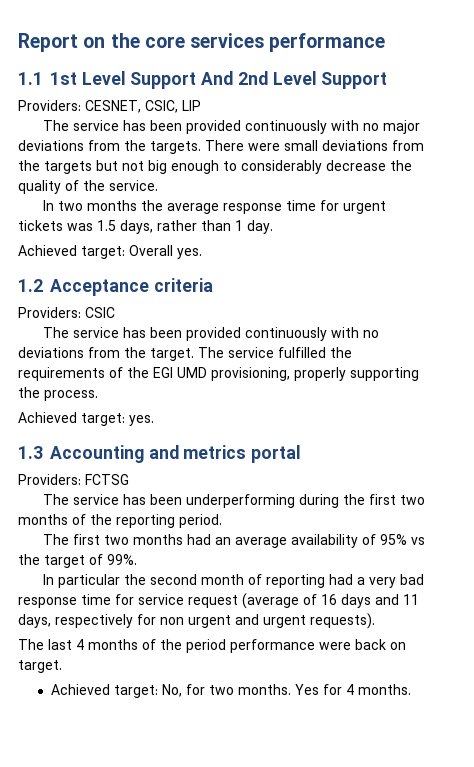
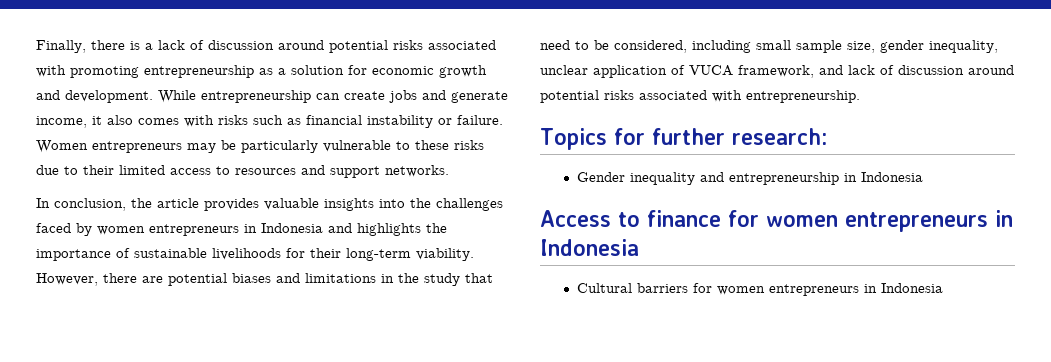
[18,33,386,52] [18,71,388,89] [18,100,201,113] [43,120,421,134] [18,140,424,154] [18,160,412,174] [18,180,158,194] [43,200,387,214] [18,220,273,234] [18,245,202,259] [18,278,213,296] [18,307,115,318] [43,327,380,341] [18,347,352,361] [18,367,419,381] [18,387,98,401] [18,412,154,426] [18,445,302,463] [18,474,129,485] [43,494,426,508] [18,514,222,528] [43,534,426,548] [18,554,137,568] [43,574,425,588] [18,593,419,609] [18,613,375,629] [18,639,406,653] [18,660,62,673] [50,684,411,698] Report on the core services performance // 1.1 1st Level Support And 2nd Level Support // Providers: CESNET, CSIC, LIP // The service has been provided continuously with no major deviations from the targets. There were small deviations from the targets but not big enough to considerably decrease the quality of the service. // In two months the average response time for urgent tickets was 1.5 days, rather than 1 day. // Achieved target: Overall yes. // 1.2 Acceptance criteria // Providers: CSIC // The service has been provided continuously with no deviations from the target. The service fulfilled the requirements of the EGI UMD provisioning, properly supporting the process. // Achieved target: yes. // 1.3 Accounting and metrics portal // Providers: FCTSG // The service has been underperforming during the first two months of the reporting period. // The first two months had an average availability of 95% vs the target of 99%. // In particular the second month of reporting had a very bad response time for service request (average of 16 days and 11 days, respectively for non urgent and urgent requests). // The last 4 months of the period performance were back on target. // Achieved target: No, for two months. Yes for 4 months. -> [36,40,496,53] [36,65,487,78] [36,90,508,103] [36,115,503,128] [36,140,484,153] [36,165,449,178] [36,198,503,211] [36,223,447,236] [36,248,474,261] [36,273,493,286] [540,40,998,53] [540,65,1014,78] [540,90,860,103] [540,128,828,150] [576,172,923,185] [540,210,1013,232] [540,239,639,256] [576,283,943,296] Finally, there is a lack of discussion around potential risks associated with promoting entrepreneurship as a solution for economic growth and development. While entrepreneurship can create jobs and generate income, it also comes with risks such as financial instability or failure. Women entrepreneurs may be particularly vulnerable to these risks due to their limited access to resources and support networks. // In conclusion, the article provides valuable insights into the challenges faced by women entrepreneurs in Indonesia and highlights the importance of sustainable livelihoods for their long-term viability. However, there are potential biases and limitations in the study that need to be considered, including small sample size, gender inequality, unclear application of VUCA framework, and lack of discussion around potential risks associated with entrepreneurship. // Topics for further research: // Gender inequality and entrepreneurship in Indonesia // Access to finance for women entrepreneurs in Indonesia // Cultural barriers for women entrepreneurs in Indonesia

